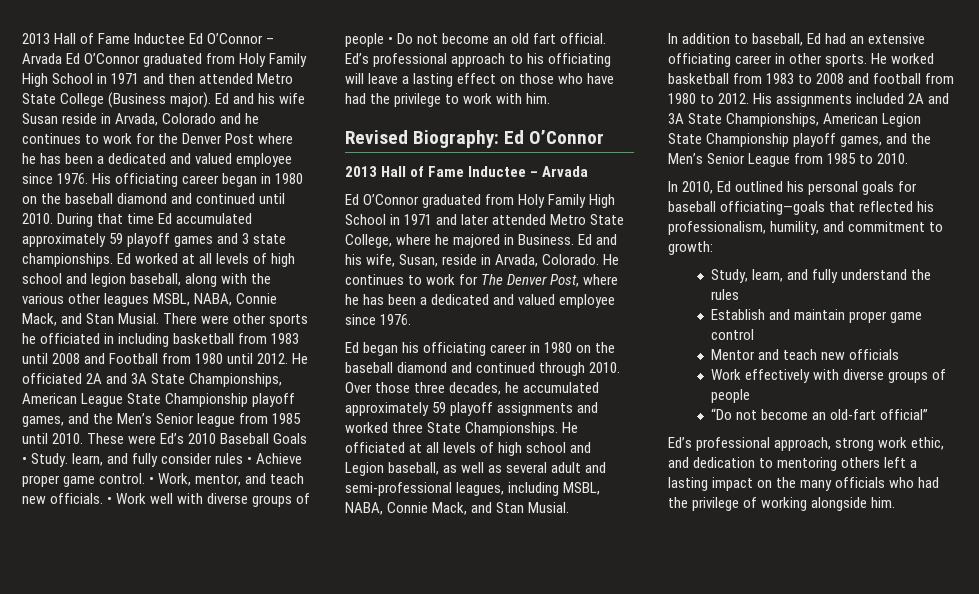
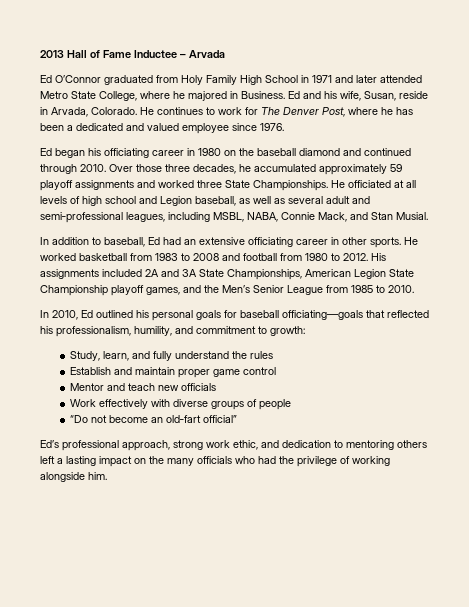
[22,33,275,44] [22,53,308,67] [22,73,294,87] [22,92,306,108] [22,113,260,126] [22,133,294,144] [22,153,293,167] [22,173,304,187] [22,193,286,204] [22,213,253,227] [22,233,287,247] [22,253,296,267] [22,273,272,287] [22,293,278,307] [22,313,309,327] [22,333,300,347] [22,353,309,364] [22,373,283,387] [22,393,296,407] [22,413,302,427] [22,433,308,444] [22,453,303,467] [22,473,305,487] [22,493,311,507] [345,33,607,47] [345,53,612,67] [345,73,615,87] [345,93,551,107] [345,130,605,148] [345,166,527,177] 2013 Hall of Fame Inductee Ed O’Connor – Arvada Ed O’Connor graduated from Holy Family High School in 1971 and then attended Metro State College (Business major). Ed and his wife Susan reside in Arvada, Colorado and he continues to work for the Denver Post where he has been a dedicated and valued employee since 1976. His officiating career began in 1980 on the baseball diamond and continued until 2010. During that time Ed accumulated approximately 59 playoff games and 3 state championships. Ed worked at all levels of high school and legion baseball, along with the various other leagues MSBL, NABA, Connie Mack, and Stan Musial. There were other sports he officiated in including basketball from 1983 until 2008 and Football from 1980 until 2012. He officiated 2A and 3A State Championships, American League State Championship playoff games, and the Men’s Senior league from 1985 until 2010. These were Ed’s 2010 Baseball Goals • Study. learn, and fully consider rules • Achieve proper game control. • Work, mentor, and teach new officials. • Work well with diverse groups of people • Do not become an old fart official. Ed’s professional approach to his officiating will leave a lasting effect on those who have had the privilege to work with him. // Revised Biography: Ed O’Connor // 2013 Hall of Fame Inductee -> [40,50,177,58] 2013 Hall of Fame Inductee

